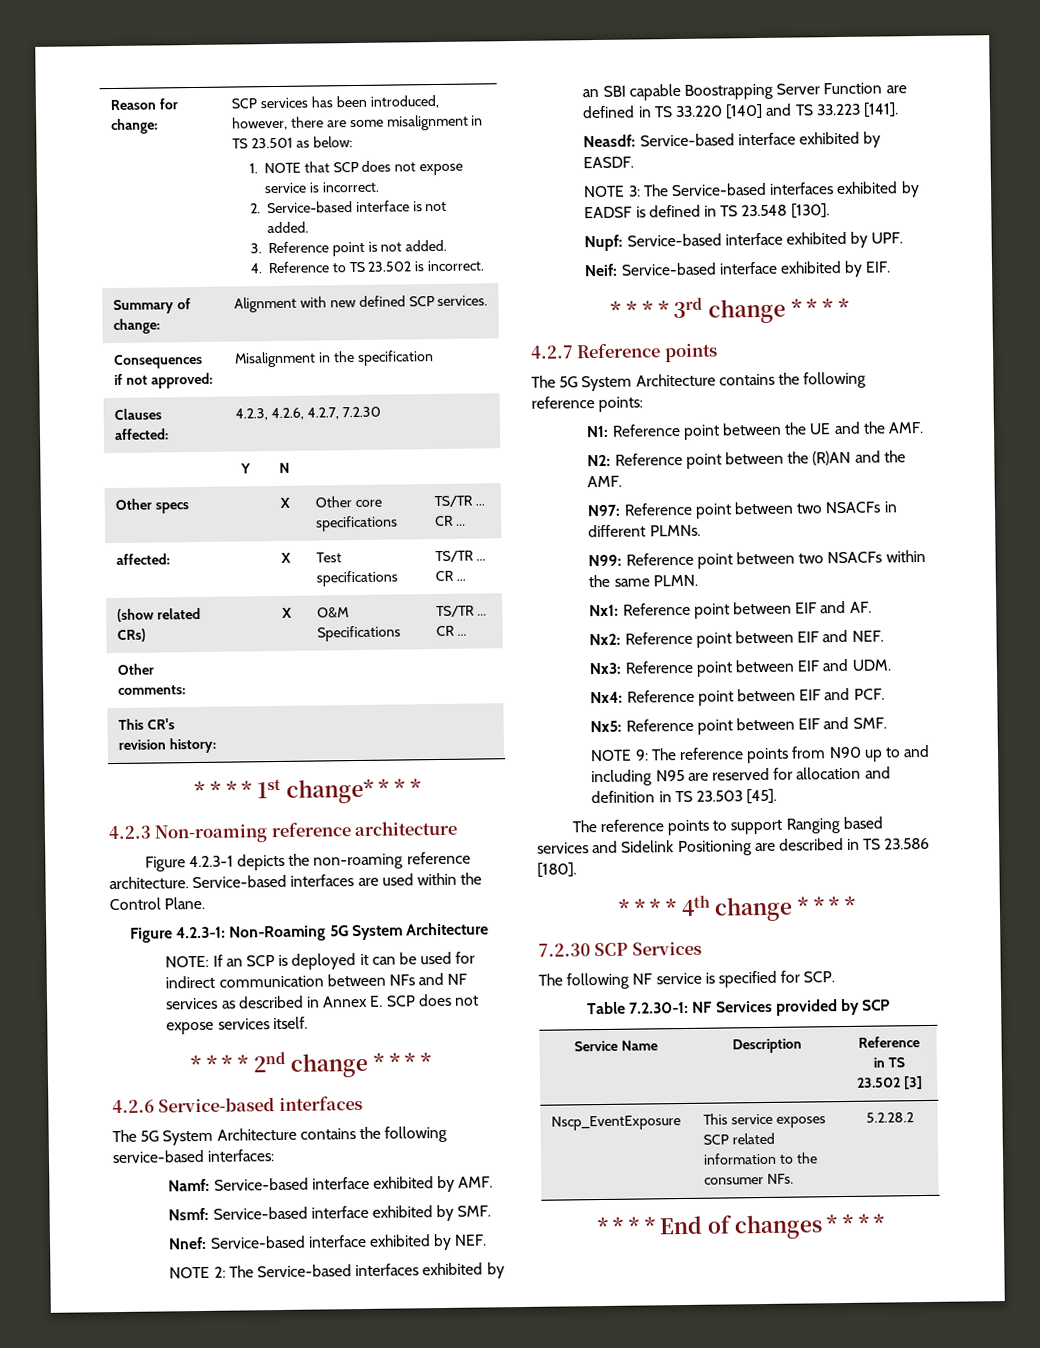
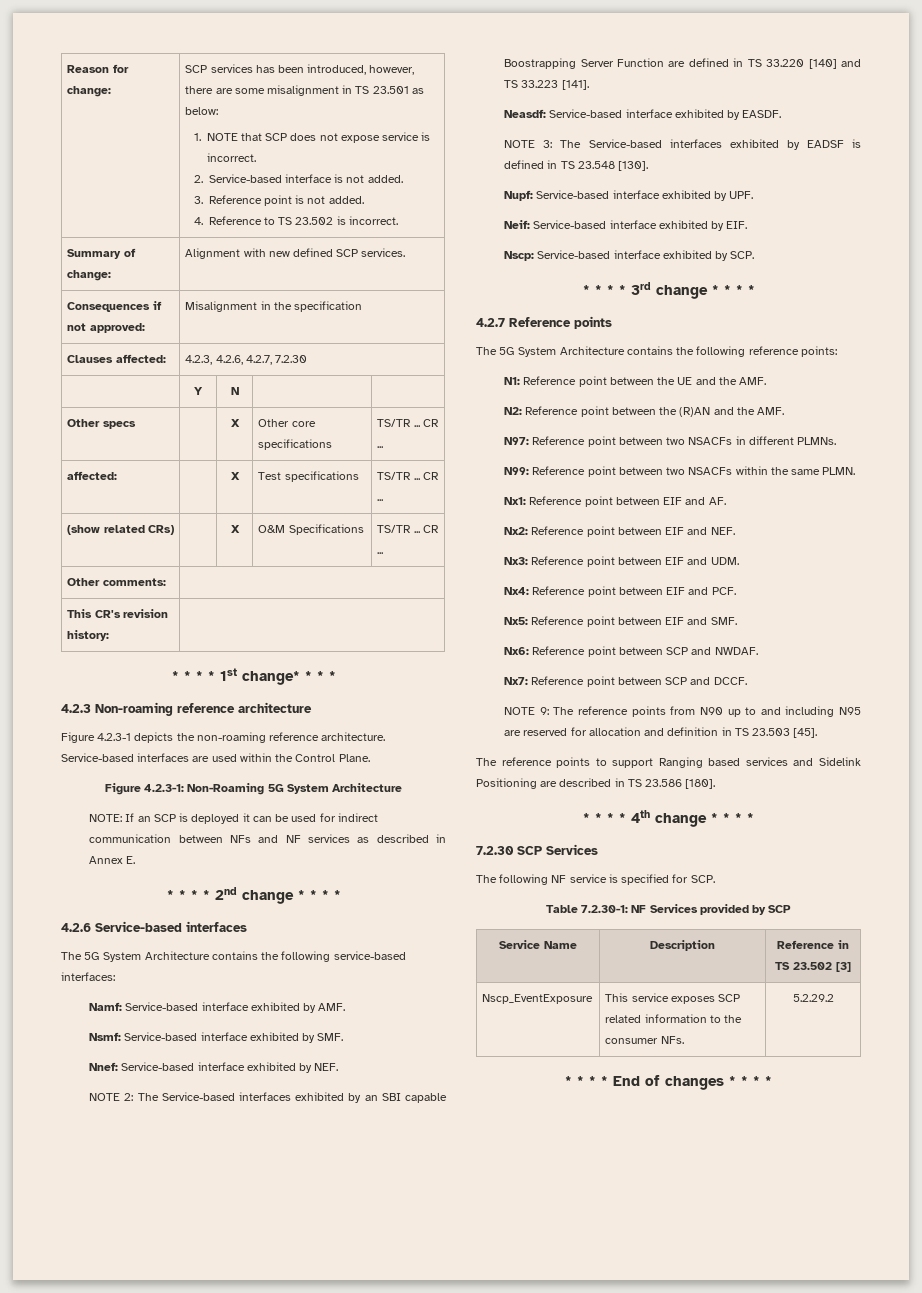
[385,993,479,1007] [166,1016,308,1035] SCP does not expose services itself. -> (136, 860) none
(892, 267) none -> [504,250,755,261] // Nscp: Service-based interface exhibited by SCP.
(887, 723) none -> [504,646,758,657] [504,676,747,687] // Nx6: Reference point between SCP and NWDAF. // Nx7: Reference point between SCP and DCCF.
[866,1112,914,1123] 5.2.28.2 -> [792,994,834,1002] 5.2.29.2

